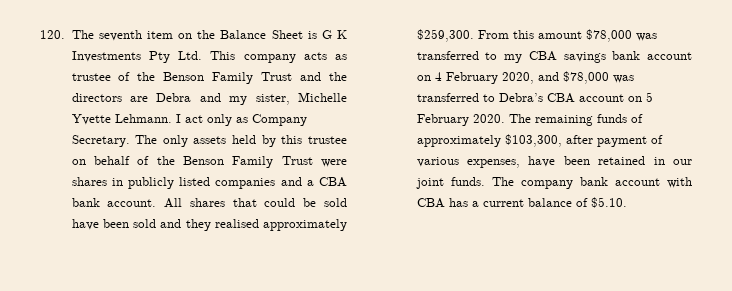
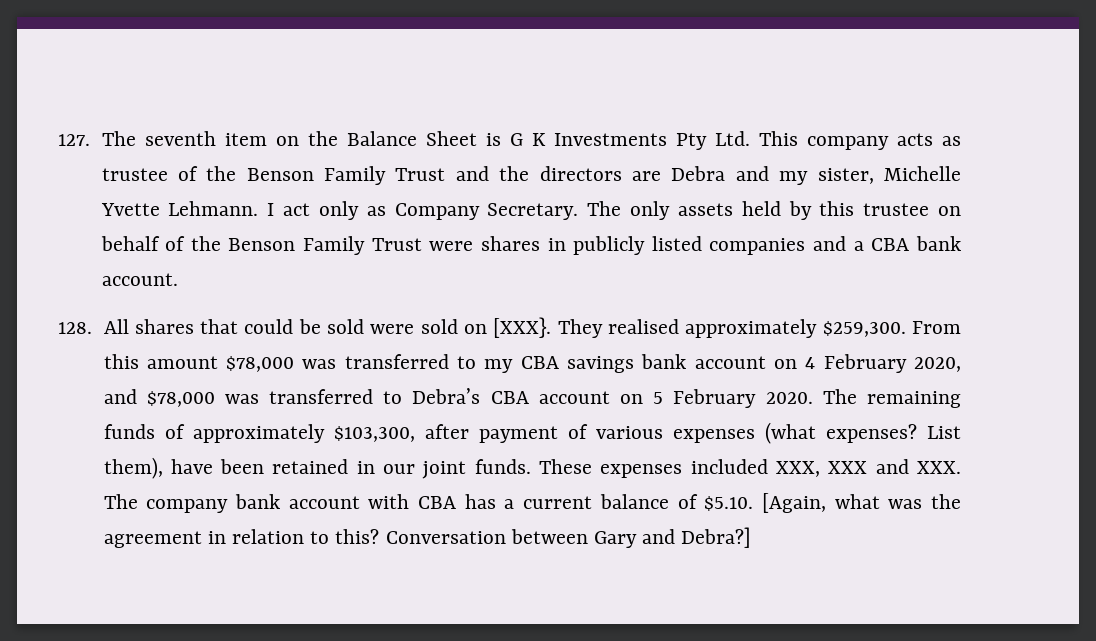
[40,30,65,39] 120. -> [58,134,90,146] 127.
(157, 203) none -> [58,322,92,334] // 128.
[71,219,211,231] have been sold and they -> [370,317,603,338] were sold on [XXX}. They
[466,159,520,168] expenses, -> [672,422,961,444] [103,457,163,479] expenses (what expenses? List them),
(485, 181) none -> [539,459,961,478] These expenses included XXX, XXX and XXX.
(627, 202) none -> [761,493,962,513] [103,527,752,548] [Again, what was the agreement in relation to this? Conversation between Gary and Debra?]

